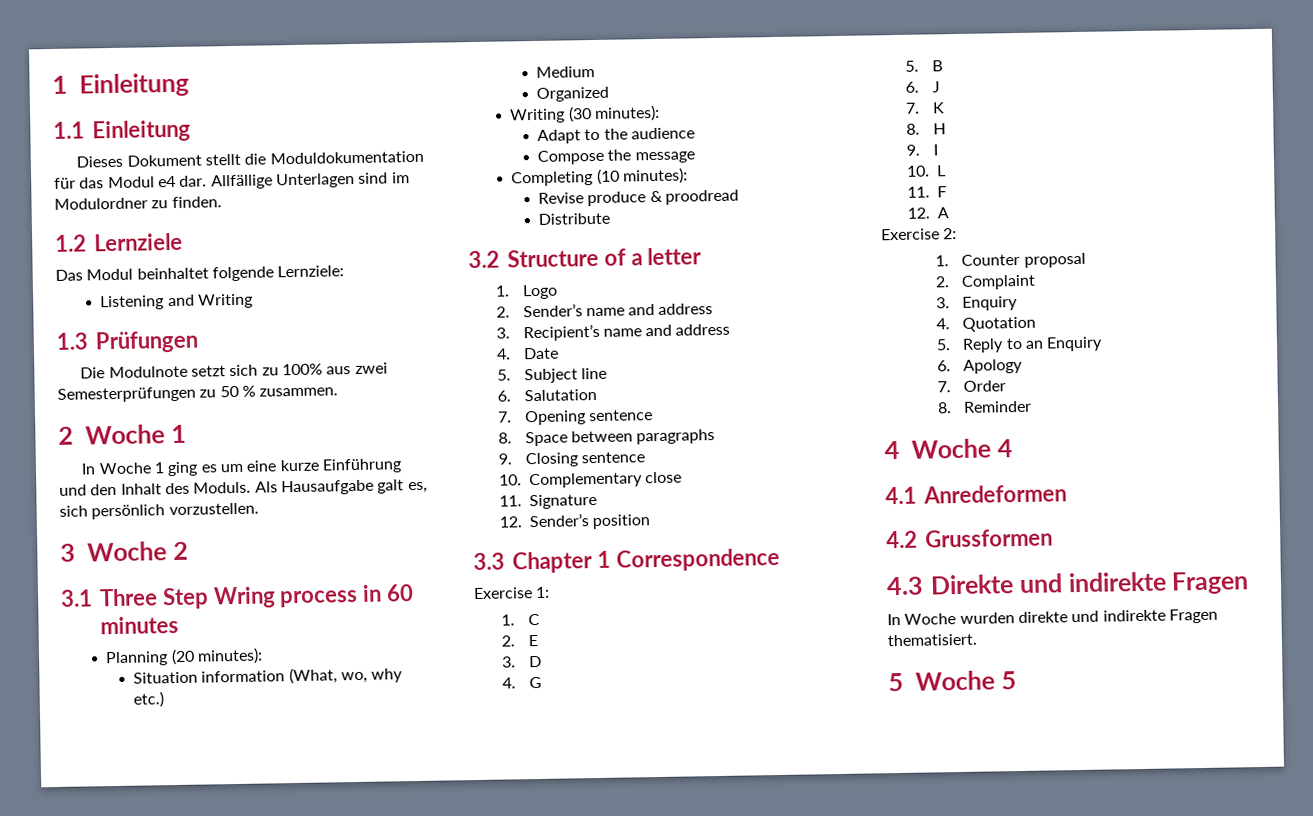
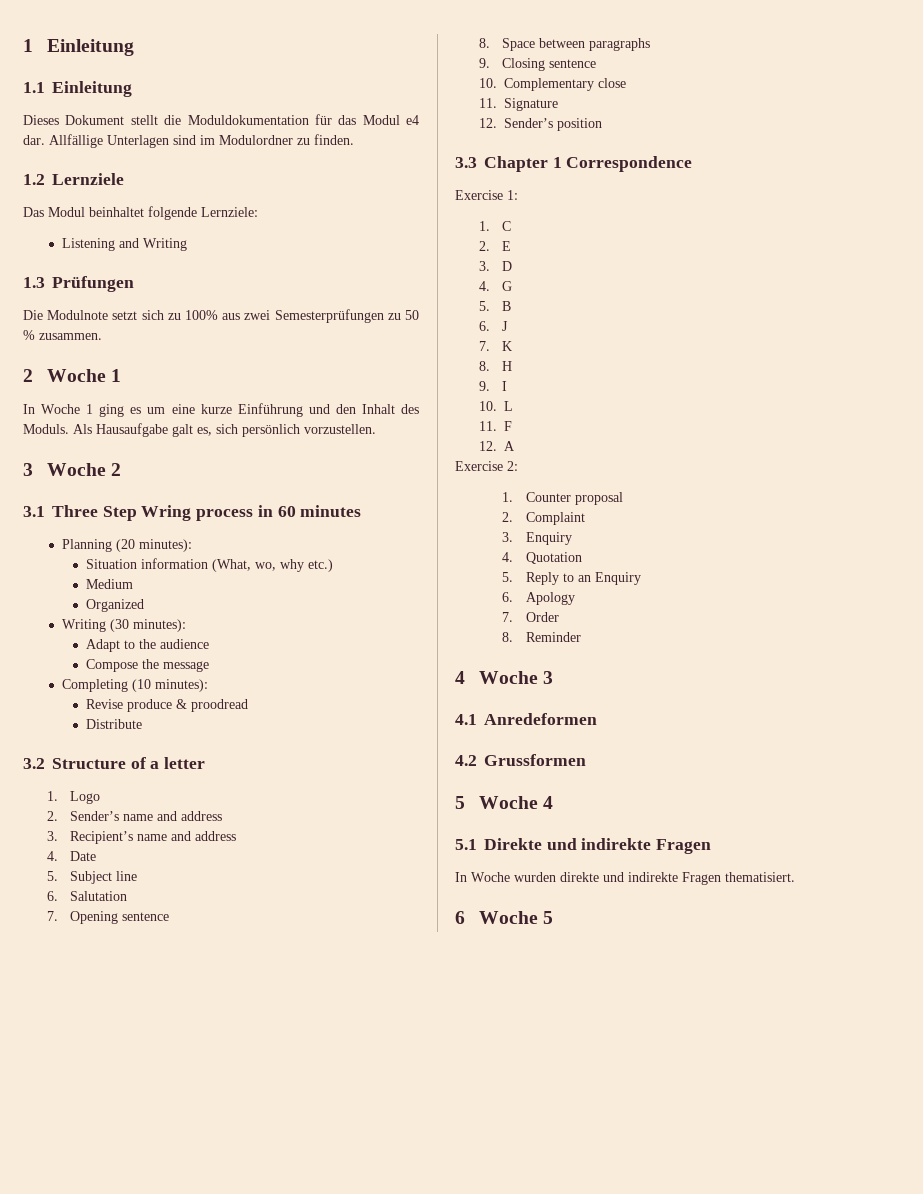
[996,439,1013,458] 4 -> [542,671,553,684] 3
[886,576,924,596] 4.3 -> [455,796,553,809] [455,839,477,850] 5 Woche 4 // 5.1
[888,672,904,692] 5 -> [455,911,465,924] 6

